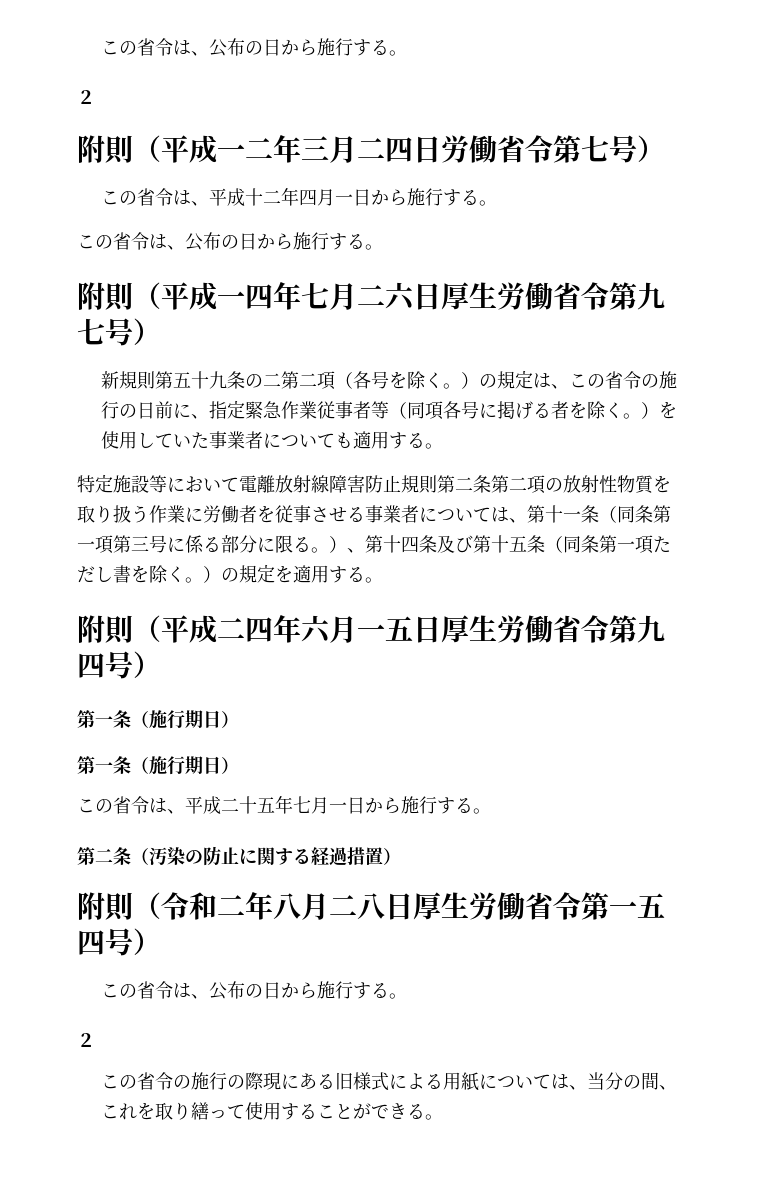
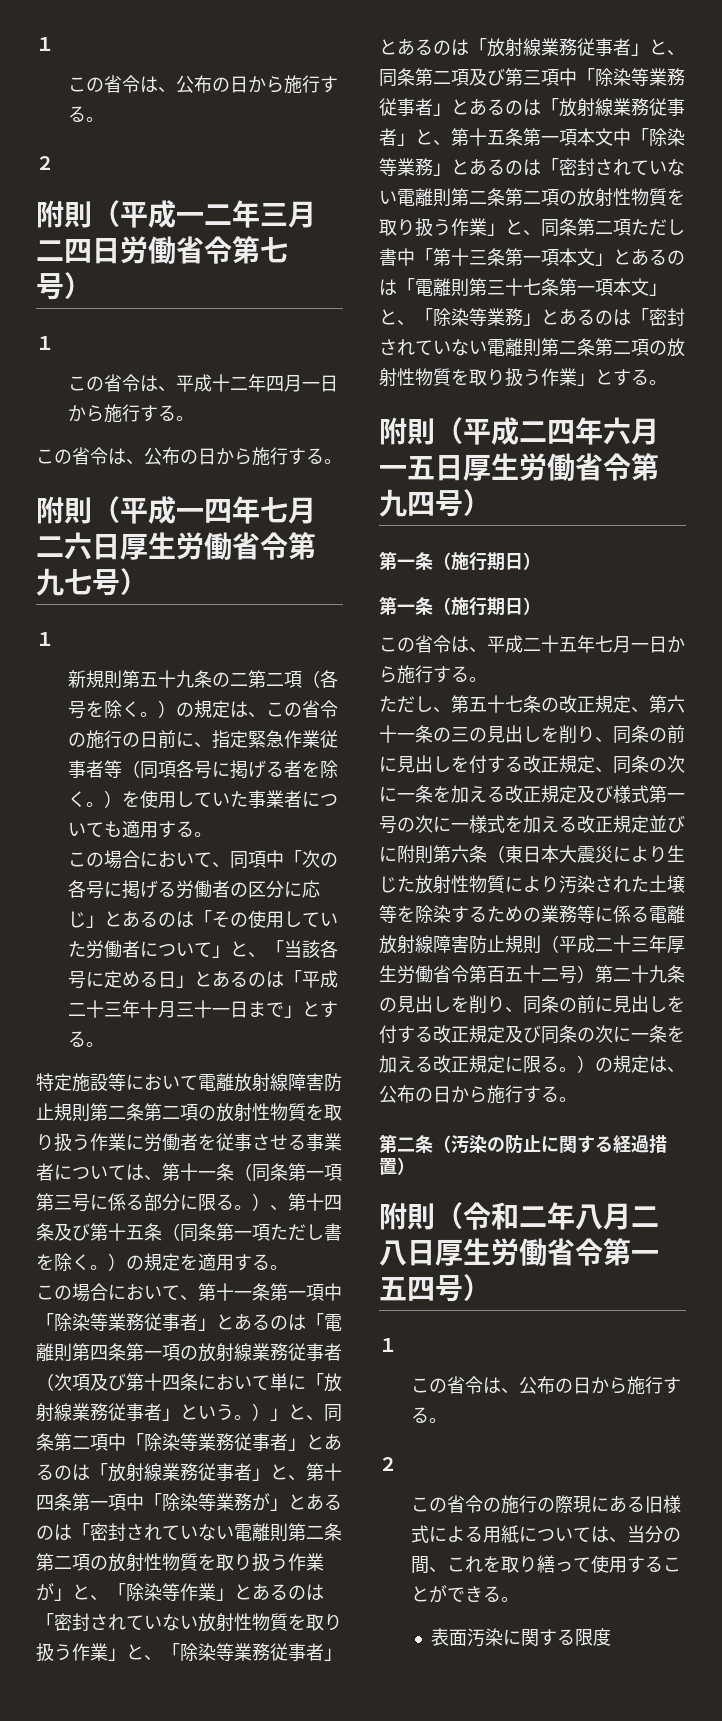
(101, 47) none -> [36,37,54,51] １ //
(665, 148) none -> [36,336,54,350] // １
(161, 331) none -> [36,632,54,646] // １
(444, 446) none -> [68,850,339,869] [68,880,321,899] [68,910,339,928] [68,940,339,959] [68,970,339,989] [68,1000,339,1018] [68,1031,105,1047] // この場合において、同項中「次の各号に掲げる労働者の区分に応じ」とあるのは「その使用していた労働者について」と、「当該各号に定める日」とあるのは「平成二十三年十月三十一日まで」とする。
(383, 580) none -> [36,1283,342,1302] [36,1313,342,1331] [36,1343,342,1362] [36,1373,342,1392] [36,1403,342,1422] [36,1433,342,1451] [36,1463,342,1482] [36,1493,342,1511] [36,1523,342,1542] [36,1553,324,1572] [36,1583,324,1601] [36,1613,342,1632] [36,1643,342,1662] [379,38,685,57] [379,68,685,87] [379,98,685,117] [379,128,685,146] [379,158,685,176] [379,188,685,207] [379,218,685,237] [379,248,685,266] [379,278,667,297] [379,308,685,326] [379,338,685,357] [379,368,667,387] // この場合において、第十一条第一項中「除染等業務従事者」とあるのは「電離則第四条第一項の放射線業務従事者（次項及び第十四条において単に「放射線業務従事者」という。）」と、同条第二項中「除染等業務従事者」とあるのは「放射線業務従事者」と、第十四条第一項中「除染等業務が」とあるのは「密封されていない電離則第二条第二項の放射性物質を取り扱う作業が」と、「除染等作業」とあるのは「密封されていない放射性物質を取り扱う作業」と、「除染等業務従事者」とあるのは「放射線業務従事者」と、同条第二項及び第三項中「除染等業務従事者」とあるのは「放射線業務従事者」と、第十五条第一項本文中「除染等業務」とあるのは「密封されていない電離則第二条第二項の放射性物質を取り扱う作業」と、同条第二項ただし書中「第十三条第一項本文」とあるのは「電離則第三十七条第一項本文」と、「除染等業務」とあるのは「密封されていない電離則第二条第二項の放射性物質を取り扱う作業」とする。
(491, 811) none -> [379,695,685,713] [379,725,685,744] [379,755,685,774] [379,785,685,803] [379,815,685,834] [379,845,685,864] [379,875,685,894] [379,905,685,923] [379,935,685,954] [379,965,685,984] [379,995,685,1014] [379,1025,685,1044] [379,1055,685,1073] [379,1085,577,1104] // ただし、第五十七条の改正規定、第六十一条の三の見出しを削り、同条の前に見出しを付する改正規定、同条の次に一条を加える改正規定及び様式第一号の次に一様式を加える改正規定並びに附則第六条（東日本大震災により生じた放射性物質により汚染された土壌等を除染するための業務等に係る電離放射線障害防止規則（平成二十三年厚生労働省令第百五十二号）第二十九条の見出しを削り、同条の前に見出しを付する改正規定及び同条の次に一条を加える改正規定に限る。）の規定は、公布の日から施行する。
(161, 941) none -> [379,1338,397,1352] // １
(444, 1117) none -> [431,1628,612,1647] // 表面汚染に関する限度

